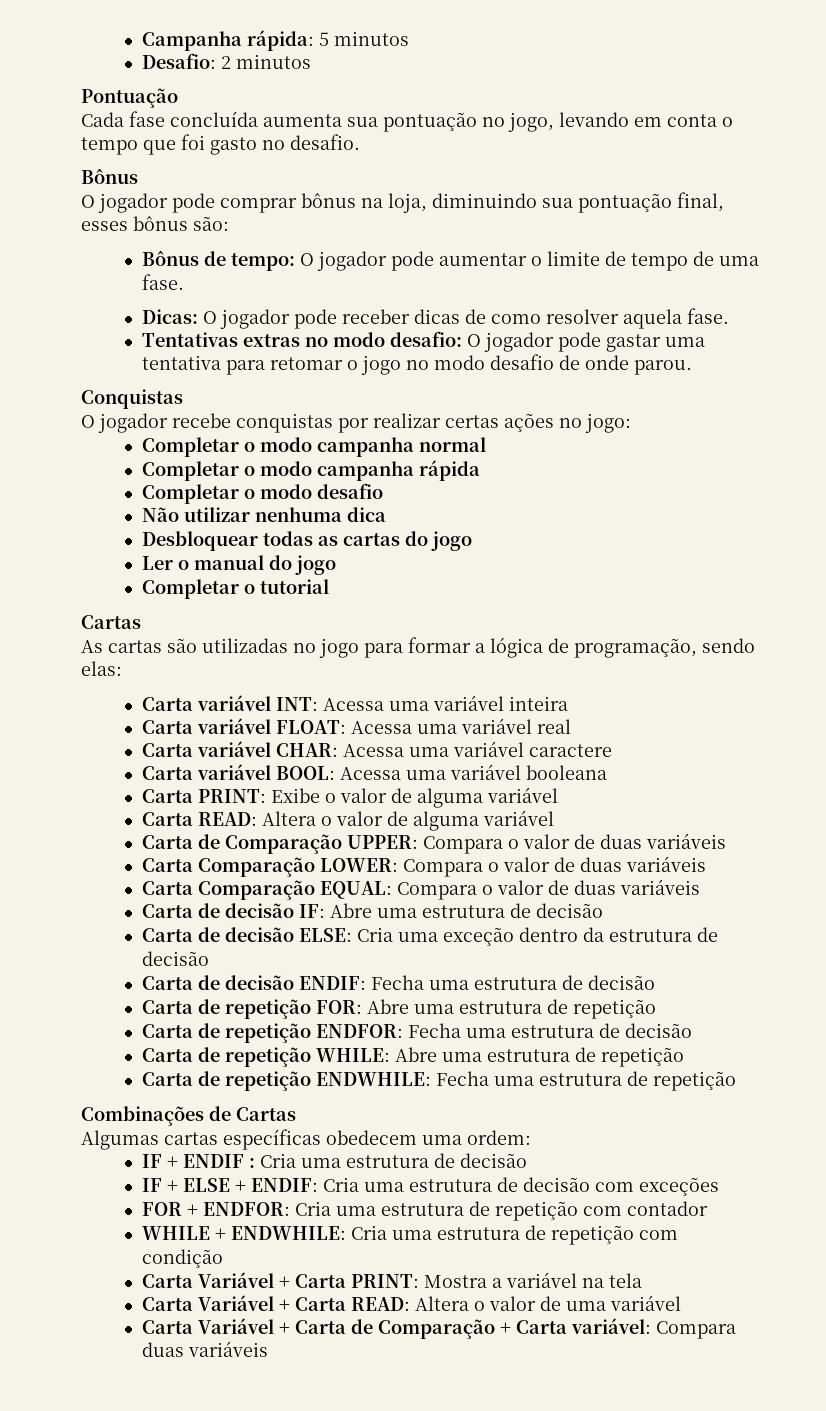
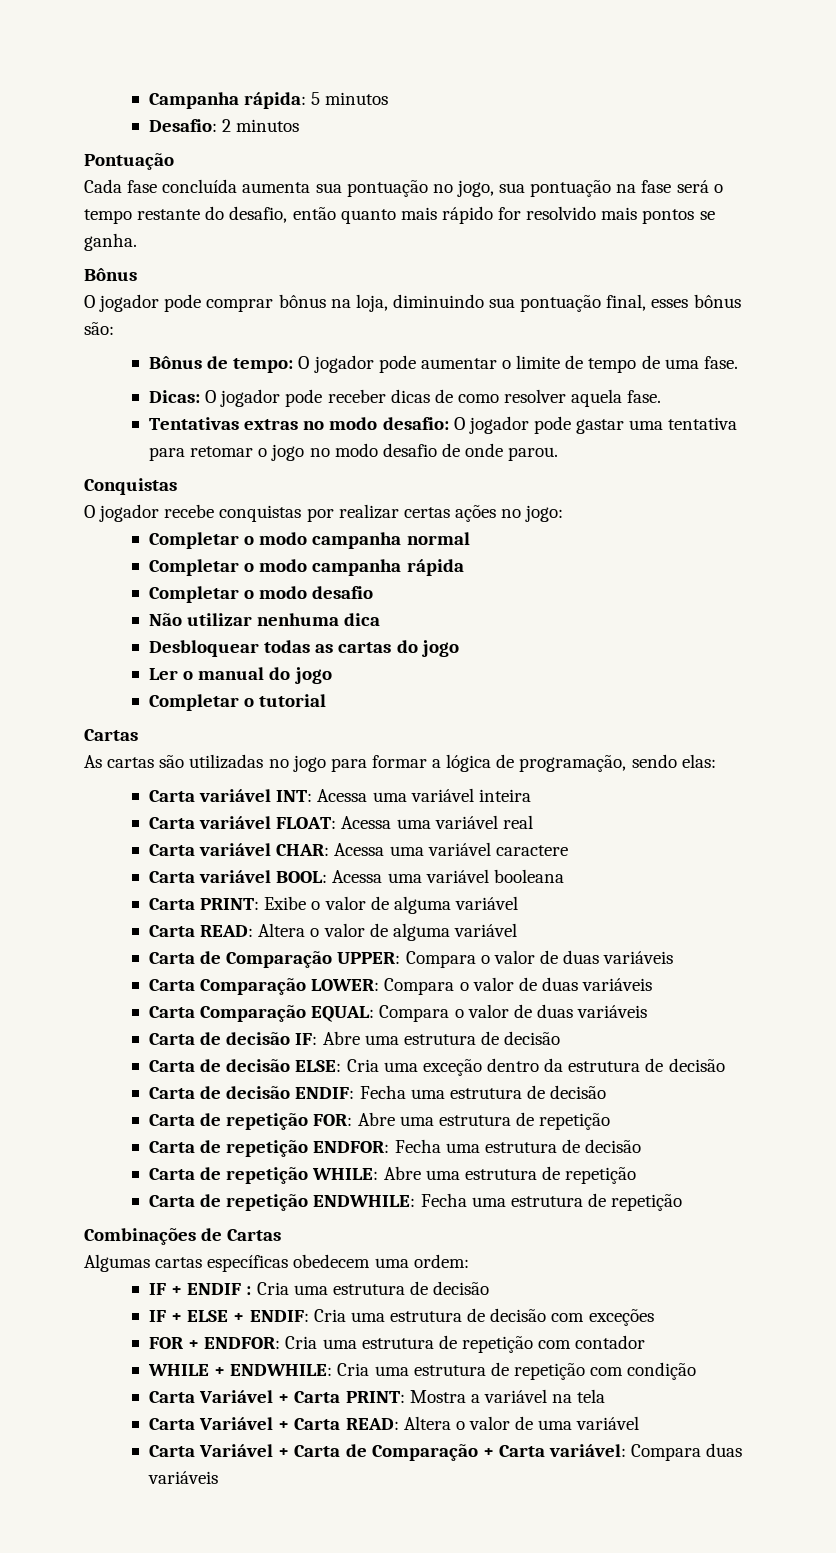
[559,112,733,127] [81,134,360,155] levando em conta o tempo que foi gasto no desafio. -> [499,180,723,197] [84,206,715,224] [84,233,137,251] sua pontuação na fase será o tempo restante do desafio, então quanto mais rápido for resolvido mais pontos se ganha.

